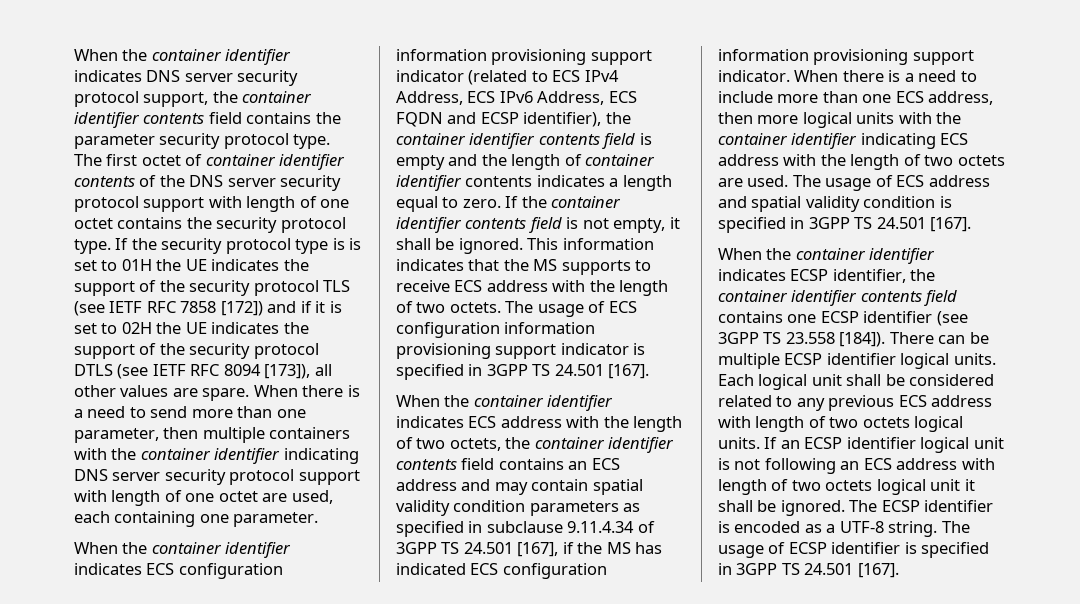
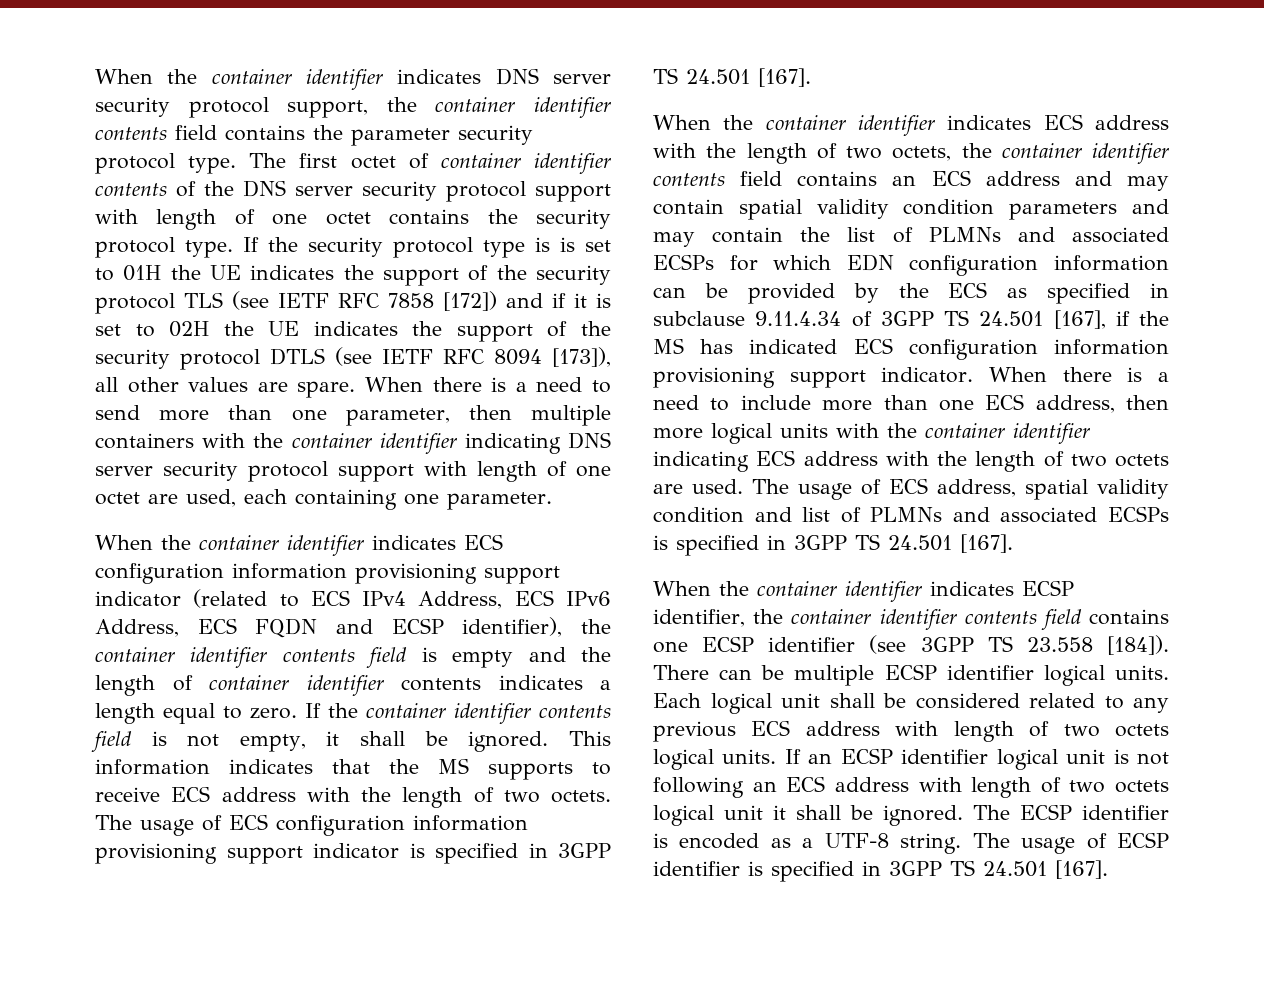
(619, 508) none -> [1132,199,1169,214] [653,227,1169,247] [653,254,1169,276] [653,282,988,304] and may contain the list of PLMNs and associated ECSPs for which EDN configuration information can be provided by the ECS
[928,175,990,187] [718,196,936,212] address and spatial validity condition -> [937,479,1169,500] [653,506,1169,523] address, spatial validity condition and list of PLMNs and associated ECSPs

